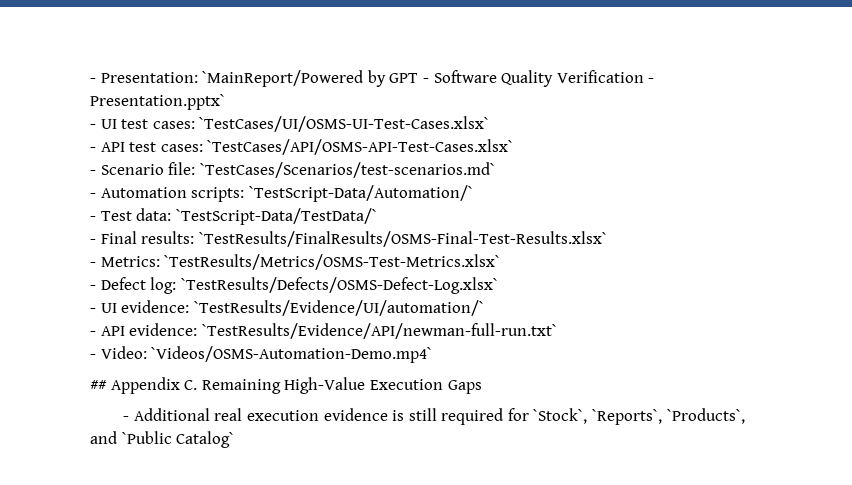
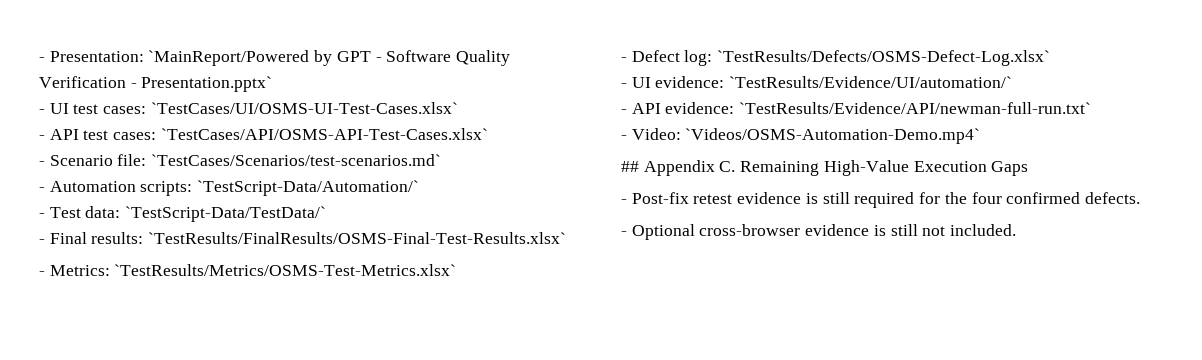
[133,408,319,421] Additional real execution -> [631,192,733,204] Post-fix retest
[533,408,745,425] [90,431,235,448] `Stock`, `Reports`, `Products`, and `Public Catalog` -> [944,192,1140,204] [621,224,1017,240] the four confirmed defects. // - Optional cross-browser evidence is still not included.

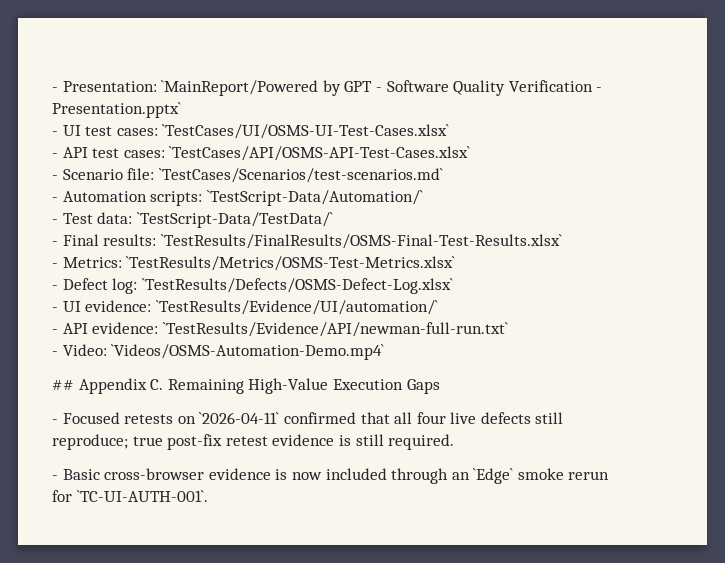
[631,192,1140,208] [621,224,695,240] Post-fix retest evidence is still required for the four confirmed defects. // - Optional -> [62,412,564,424] [52,434,455,450] [52,469,100,480] Focused retests on `2026-04-11` confirmed that all four live defects still reproduce; true post-fix retest evidence is still required. // - Basic
[890,224,1017,236] still not included. -> [291,468,610,484] [52,490,208,502] now included through an `Edge` smoke rerun for `TC-UI-AUTH-001`.

